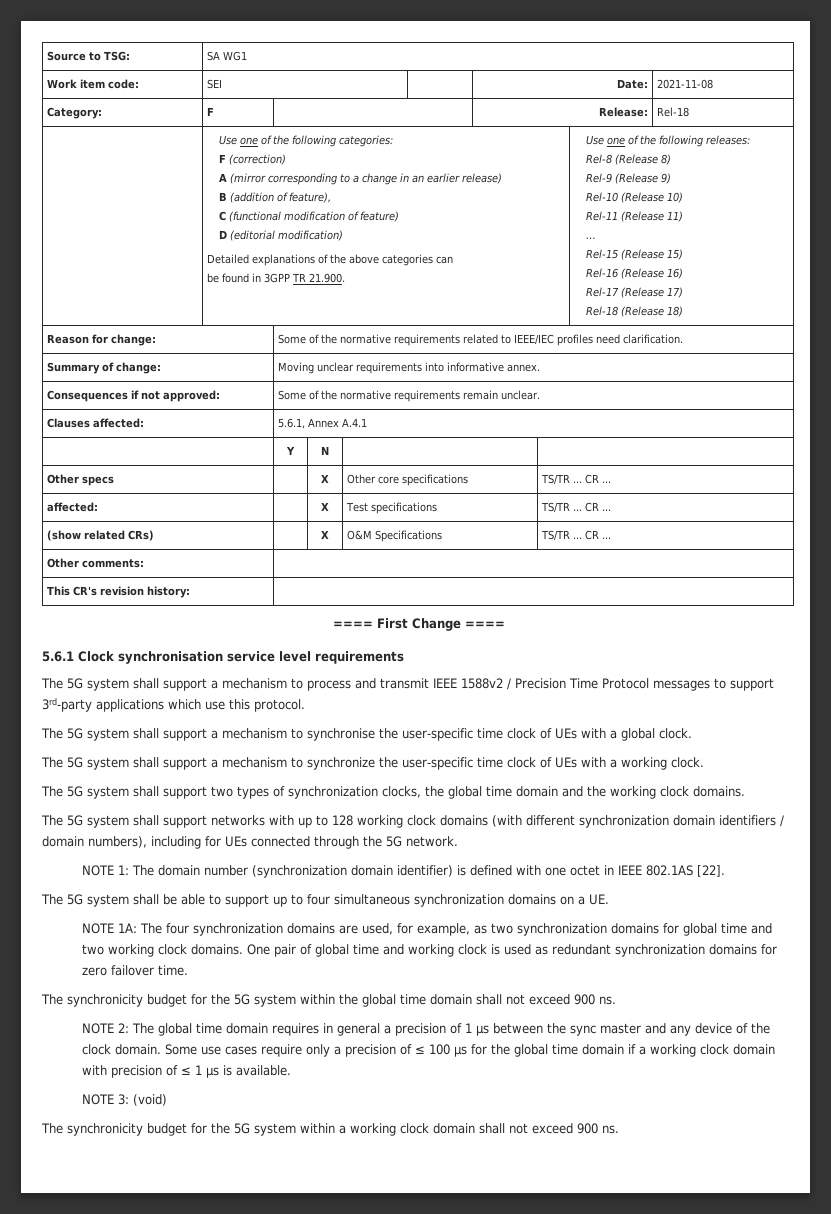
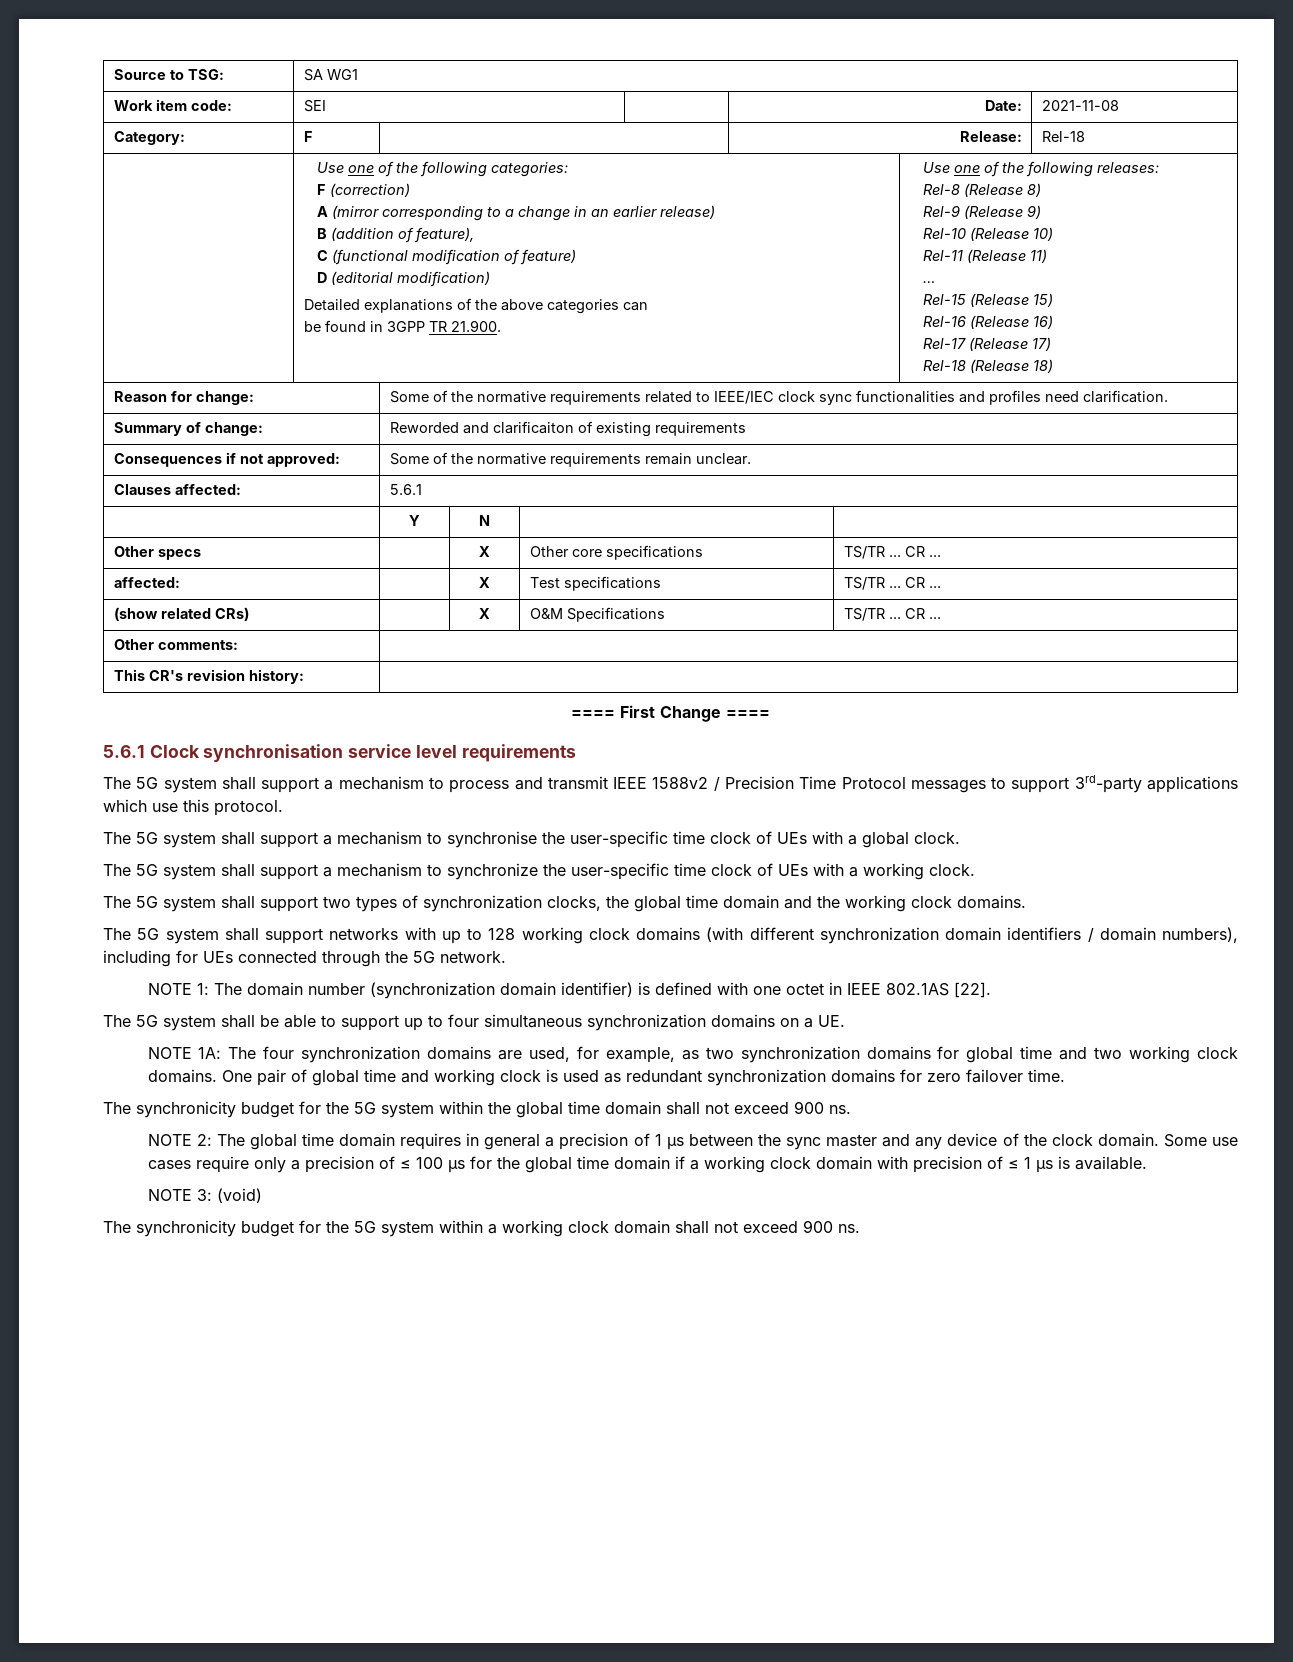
(555, 339) none -> [777,390,985,405] clock sync functionalities and
[278,362,541,374] Moving unclear requirements into informative annex. -> [389,421,746,437] Reworded and clarificaiton of existing requirements
[278,418,368,429] 5.6.1, Annex A.4.1 -> [389,484,422,495] 5.6.1

